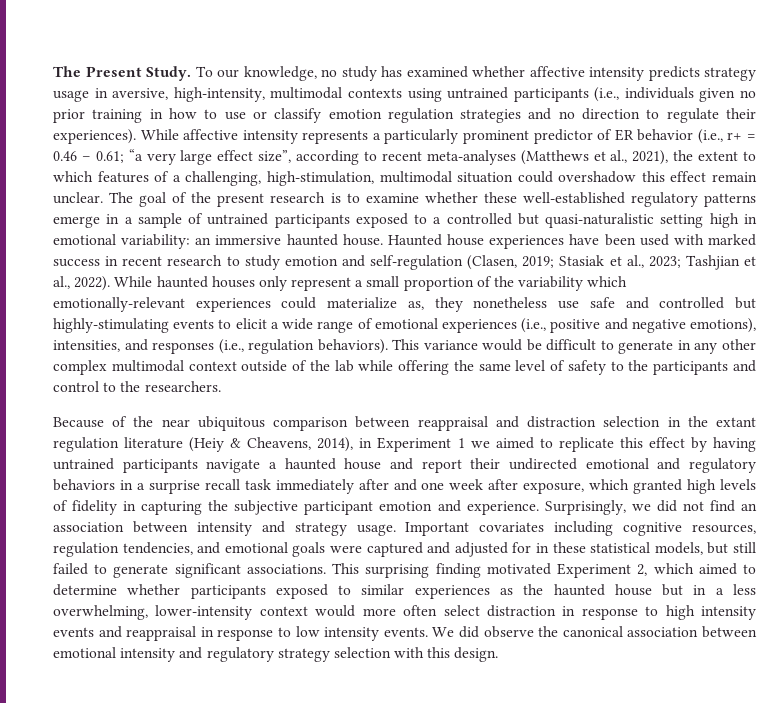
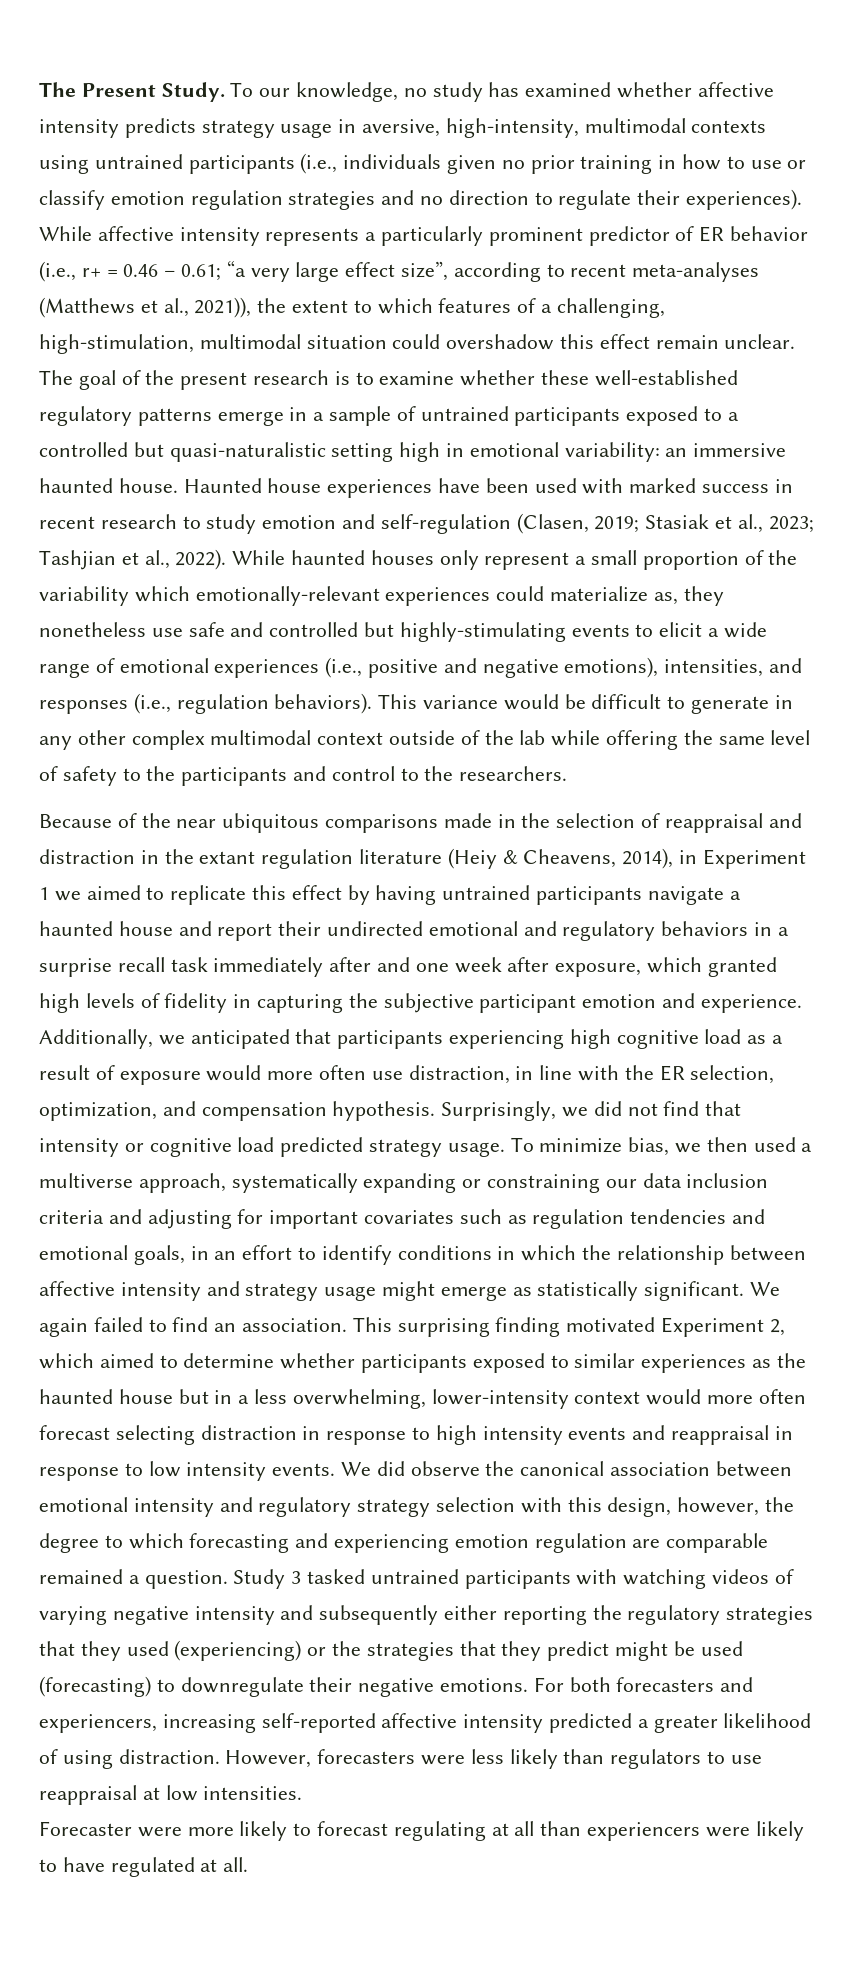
[632,150,669,165] 2021), -> [194,297,252,318] 2021)),
[273,416,411,431] comparison between -> [325,813,661,833] comparisons made in the selection of
[603,416,661,427] selection -> (135, 856) none
(539, 508) none -> [39,1029,784,1049] [39,1065,775,1085] [39,1101,436,1121] Additionally, we anticipated that participants experiencing high cognitive load as a result of exposure would more often use distraction, in line with the ER selection, optimization, and compensation hypothesis.
[740,503,757,511] [53,521,756,536] [53,542,757,557] [53,563,326,578] an association between intensity and strategy usage. Important covariates including cognitive resources, regulation tendencies, and emotional goals were captured and adjusted for in these statistical models, but still failed to generate significant associations. -> [705,1101,742,1116] [39,1137,813,1157] [39,1173,769,1193] [39,1209,766,1229] [39,1245,806,1265] [39,1281,781,1301] [39,1317,348,1337] that intensity or cognitive load predicted strategy usage. To minimize bias, we then used a multiverse approach, systematically expanding or constraining our data inclusion criteria and adjusting for important covariates such as regulation tendencies and emotional goals, in an effort to identify conditions in which the relationship between affective intensity and strategy usage might emerge as statistically significant. We again failed to find an association.
[443,605,480,616] select -> [39,1425,195,1445] forecast selecting
[454,647,499,662] design. -> [607,1497,795,1517] [39,1533,769,1553] [39,1569,794,1589] [39,1605,814,1625] [39,1640,743,1661] [39,1676,754,1697] [39,1713,812,1733] [39,1749,762,1769] [39,1785,303,1805] [39,1821,804,1841] [39,1857,249,1877] design, however, the degree to which forecasting and experiencing emotion regulation are comparable remained a question. Study 3 tasked untrained participants with watching videos of varying negative intensity and subsequently either reporting the regulatory strategies that they used (experiencing) or the strategies that they predict might be used (forecasting) to downregulate their negative emotions. For both forecasters and experiencers, increasing self-reported affective intensity predicted a greater likelihood of using distraction. However, forecasters were less likely than regulators to use reappraisal at low intensities. // Forecaster were more likely to forecast regulating at all than experiencers were likely to have regulated at all.

